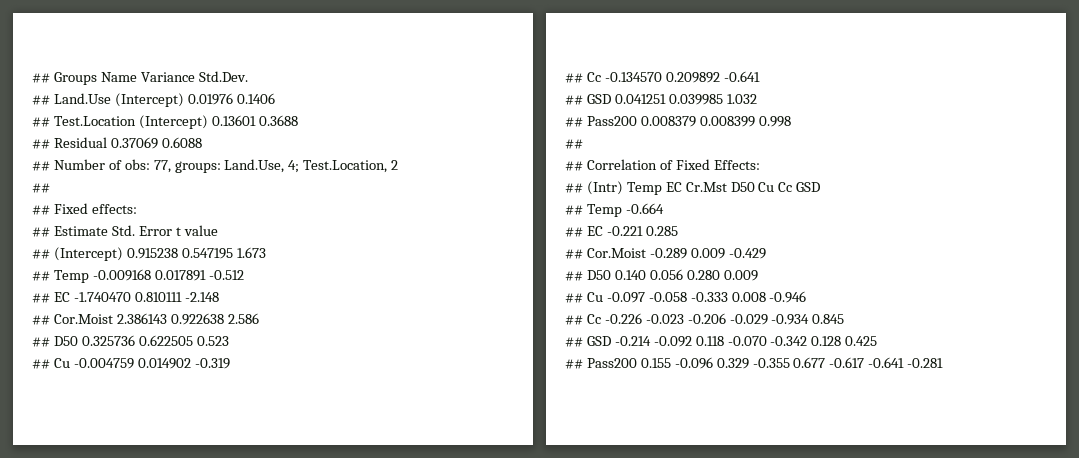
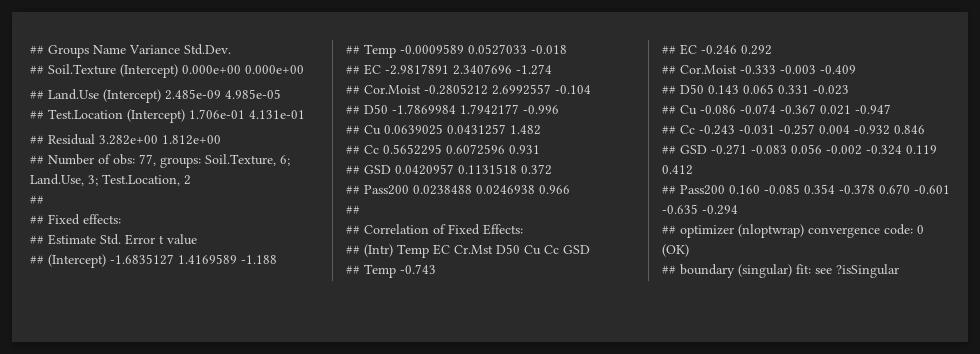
(248, 76) none -> [30,64,304,78] // ## Soil.Texture (Intercept) 0.000e+00 0.000e+00
[187,93,275,105] 0.01976 0.1406 -> [165,89,281,100] 2.485e-09 4.985e-05
[211,115,298,126] 0.13601 0.3688 -> [189,109,305,119] 1.706e-01 4.131e-01
[110,137,202,149] 0.37069 0.6088 -> [99,135,221,145] 3.282e+00 1.812e+00
[224,159,300,173] Land.Use, 4; -> [205,154,290,166] [30,174,98,186] Soil.Texture, 6; Land.Use, 3;
[126,247,266,259] [32,269,244,283] [32,292,219,303] [32,313,259,325] [32,335,229,347] [32,358,230,369] [565,71,760,83] [565,94,757,105] [565,116,791,127] 0.915238 0.547195 1.673 // ## Temp -0.009168 0.017891 -0.512 // ## EC -1.740470 0.810111 -2.148 // ## Cor.Moist 2.386143 0.922638 2.586 // ## D50 0.325736 0.622505 0.523 // ## Cu -0.004759 0.014902 -0.319 // ## Cc -0.134570 0.209892 -0.641 // ## GSD 0.041251 0.039985 1.032 // ## Pass200 0.008379 0.008399 0.998 -> [110,254,277,265] [346,44,567,58] [346,64,552,75] [346,84,591,95] [346,104,559,115] [346,124,541,135] [346,144,540,155] [346,164,552,175] [346,185,570,195] -1.6835127 1.4169589 -1.188 // ## Temp -0.0009589 0.0527033 -0.018 // ## EC -2.9817891 2.3407696 -1.274 // ## Cor.Moist -0.2805212 2.6992557 -0.104 // ## D50 -1.7869984 1.7942177 -0.996 // ## Cu 0.0639025 0.0431257 1.482 // ## Cc 0.5652295 0.6072596 0.931 // ## GSD 0.0420957 0.1131518 0.372 // ## Pass200 0.0238488 0.0246938 0.966
[625,203,664,214] [565,226,678,237] [565,248,766,259] [565,269,758,281] [565,291,807,303] [565,313,845,325] [565,336,878,347] [565,357,944,369] -0.664 // ## EC -0.221 0.285 // ## Cor.Moist -0.289 0.009 -0.429 // ## D50 0.140 0.056 0.280 0.009 // ## Cu -0.097 -0.058 -0.333 0.008 -0.946 // ## Cc -0.226 -0.023 -0.206 -0.029 -0.934 0.845 // ## GSD -0.214 -0.092 0.118 -0.070 -0.342 0.128 0.425 // ## Pass200 0.155 -0.096 0.329 -0.355 0.677 -0.617 -0.641 -0.281 -> [400,264,436,274] [662,44,772,55] [662,65,856,74] [662,84,849,95] [662,104,891,115] [662,124,925,135] [662,144,937,155] [662,165,693,175] [662,184,950,195] [662,204,738,215] [662,224,924,238] [662,244,689,257] [662,264,899,278] -0.743 // ## EC -0.246 0.292 // ## Cor.Moist -0.333 -0.003 -0.409 // ## D50 0.143 0.065 0.331 -0.023 // ## Cu -0.086 -0.074 -0.367 0.021 -0.947 // ## Cc -0.243 -0.031 -0.257 0.004 -0.932 0.846 // ## GSD -0.271 -0.083 0.056 -0.002 -0.324 0.119 0.412 // ## Pass200 0.160 -0.085 0.354 -0.378 0.670 -0.601 -0.635 -0.294 // ## optimizer (nloptwrap) convergence code: 0 (OK) // ## boundary (singular) fit: see ?isSingular

